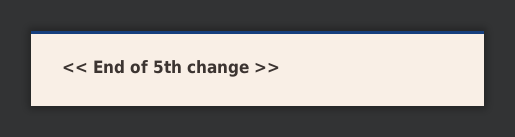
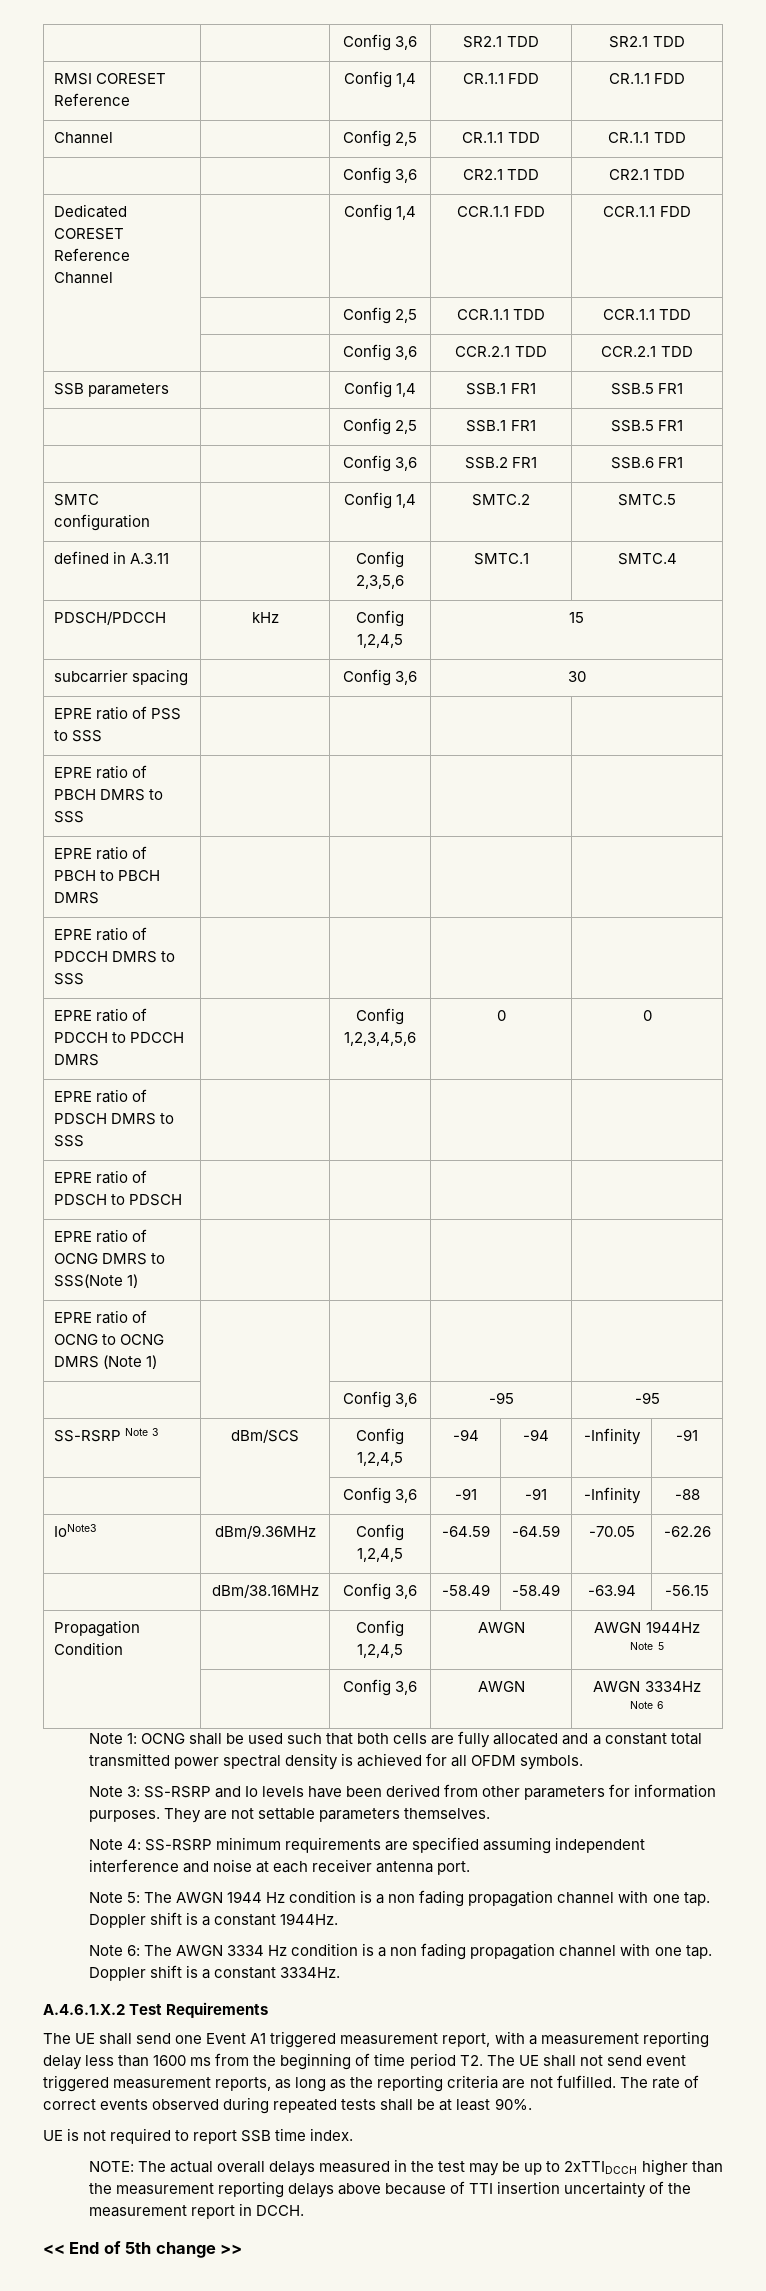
(62, 67) none -> [342,34,418,51] [463,36,539,48] [609,36,685,48] [53,73,166,85] [53,93,130,106] [343,71,417,88] [462,73,540,84] [608,73,686,84] [53,132,113,144] [342,130,418,147] [462,132,540,143] [608,132,686,143] [342,167,418,184] [462,169,540,180] [608,169,686,180] [53,204,127,218] [53,228,124,240] [53,248,130,261] [53,272,113,284] [343,204,417,221] [457,206,545,217] [603,206,691,217] [342,307,418,324] [456,309,546,320] [602,309,692,320] [342,344,418,361] [455,346,547,357] [601,346,693,357] [53,383,169,397] [343,381,417,398] [466,383,536,395] [610,383,684,395] [342,418,418,435] [466,420,536,432] [610,420,684,432] [342,455,418,472] [464,457,538,469] [610,457,684,469] [53,494,99,506] [53,514,150,531] [343,492,417,509] [472,494,530,506] [618,494,676,506] [53,551,169,564] [356,551,404,568] [356,575,404,589] [473,553,529,565] [617,553,677,565] [53,611,166,625] [251,612,279,623] [356,610,404,627] [357,634,403,648] [569,612,584,623] [53,669,188,686] [342,669,418,686] [567,671,586,682] [53,706,181,720] [53,730,102,742] [53,765,147,779] [53,789,163,801] [53,811,84,823] [53,846,147,860] [53,870,160,881] [53,892,99,904] [53,927,147,941] [53,951,175,963] [53,973,84,985] [53,1008,147,1022] [53,1032,184,1043] [53,1054,99,1066] [356,1008,404,1025] [344,1032,416,1046] [496,1010,506,1021] [642,1010,652,1021] [53,1089,147,1103] [53,1113,174,1125] [53,1135,84,1147] [53,1170,147,1184] [53,1194,182,1206] [53,1229,147,1243] [53,1253,165,1265] [53,1274,138,1288] [53,1310,147,1324] [53,1334,164,1345] [53,1355,157,1369] [342,1391,418,1408] [488,1392,514,1404] [634,1392,660,1404] [53,1428,158,1442] [231,1429,299,1443] [356,1428,404,1445] [357,1452,403,1466] [452,1429,479,1441] [523,1429,549,1441] [583,1428,641,1445] [676,1429,698,1441] [342,1487,418,1504] [454,1488,477,1500] [525,1488,547,1500] [583,1487,641,1504] [674,1489,700,1500] [53,1524,96,1537] [214,1525,316,1539] [356,1524,404,1541] [357,1548,403,1562] [441,1525,490,1537] [512,1525,560,1537] [588,1526,635,1537] [663,1526,711,1537] [211,1584,319,1598] [342,1583,418,1600] [441,1584,490,1596] [512,1584,560,1596] [587,1584,636,1596] [665,1585,709,1596] [53,1620,140,1637] [53,1642,123,1655] [356,1620,404,1637] [357,1644,403,1658] [477,1622,525,1633] [594,1621,700,1633] [630,1642,664,1650] [342,1679,418,1696] [477,1681,525,1692] [593,1681,701,1692] [629,1701,665,1709] [88,1731,702,1748] [88,1753,584,1770] [88,1784,717,1800] [88,1808,491,1823] [88,1837,646,1854] [88,1859,471,1875] [88,1890,710,1907] [88,1912,339,1928] [88,1943,712,1960] [88,1965,341,1981] [43,2002,269,2018] [43,2031,709,2048] [43,2053,686,2070] [43,2075,699,2092] [43,2097,532,2114] [43,2128,354,2144] [88,2159,723,2176] [88,2181,692,2198] [88,2203,304,2219] | | Config 3,6 | SR2.1 TDD | SR2.1 TDD // RMSI CORESET Reference | | Config 1,4 | CR.1.1 FDD | CR.1.1 FDD // Channel | | Config 2,5 | CR.1.1 TDD | CR.1.1 TDD // | | Config 3,6 | CR2.1 TDD | CR2.1 TDD // Dedicated CORESET Reference Channel | | Config 1,4 | CCR.1.1 FDD | CCR.1.1 FDD // | | Config 2,5 | CCR.1.1 TDD | CCR.1.1 TDD // | | Config 3,6 | CCR.2.1 TDD | CCR.2.1 TDD // SSB parameters | | Config 1,4 | SSB.1 FR1 | SSB.5 FR1 // | | Config 2,5 | SSB.1 FR1 | SSB.5 FR1 // | | Config 3,6 | SSB.2 FR1 | SSB.6 FR1 // SMTC configuration | | Config 1,4 | SMTC.2 | SMTC.5 // defined in A.3.11 | | Config 2,3,5,6 | SMTC.1 | SMTC.4 // PDSCH/PDCCH | kHz | Config 1,2,4,5 | 15 // subcarrier spacing | | Config 3,6 | 30 // EPRE ratio of PSS to SSS | | | | // EPRE ratio of PBCH DMRS to SSS | | | | // EPRE ratio of PBCH to PBCH DMRS | | | | // EPRE ratio of PDCCH DMRS to SSS | | | | // EPRE ratio of PDCCH to PDCCH DMRS | | Config 1,2,3,4,5,6 | 0 | 0 // EPRE ratio of PDSCH DMRS to SSS | | | | // EPRE ratio of PDSCH to PDSCH | | | | // EPRE ratio of OCNG DMRS to SSS(Note 1) | | | | // EPRE ratio of OCNG to OCNG DMRS (Note 1) | | | | // | | Config 3,6 | -95 | -95 // SS-RSRP Note 3 | dBm/SCS | Config 1,2,4,5 | -94 | -94 | -Infinity | -91 // | | Config 3,6 | -91 | -91 | -Infinity | -88 // IoNote3 | dBm/9.36MHz | Config 1,2,4,5 | -64.59 | -64.59 | -70.05 | -62.26 // | dBm/38.16MHz | Config 3,6 | -58.49 | -58.49 | -63.94 | -56.15 // Propagation Condition | | Config 1,2,4,5 | AWGN | AWGN 1944Hz Note 5 // | | Config 3,6 | AWGN | AWGN 3334Hz Note 6 // Note 1: OCNG shall be used such that both cells are fully allocated and a constant total transmitted power spectral density is achieved for all OFDM symbols. // Note 3: SS-RSRP and Io levels have been derived from other parameters for information purposes. They are not settable parameters themselves. // Note 4: SS-RSRP minimum requirements are specified assuming independent interference and noise at each receiver antenna port. // Note 5: The AWGN 1944 Hz condition is a non fading propagation channel with one tap. Doppler shift is a constant 1944Hz. // Note 6: The AWGN 3334 Hz condition is a non fading propagation channel with one tap. Doppler shift is a constant 3334Hz. // A.4.6.1.X.2 Test Requirements // The UE shall send one Event A1 triggered measurement report, with a measurement reporting delay less than 1600 ms from the beginning of time period T2. The UE shall not send event triggered measurement reports, as long as the reporting criteria are not fulfilled. The rate of correct events observed during repeated tests shall be at least 90%. // UE is not required to report SSB time index. // NOTE: The actual overall delays measured in the test may be up to 2xTTIDCCH higher than the measurement reporting delays above because of TTI insertion uncertainty of the measurement report in DCCH. //

